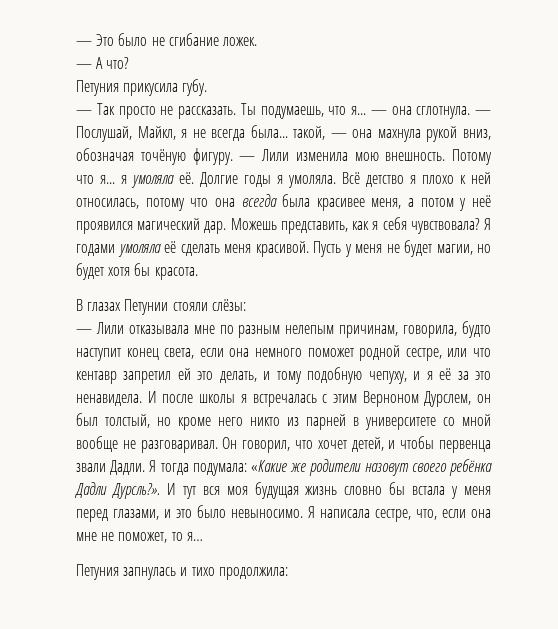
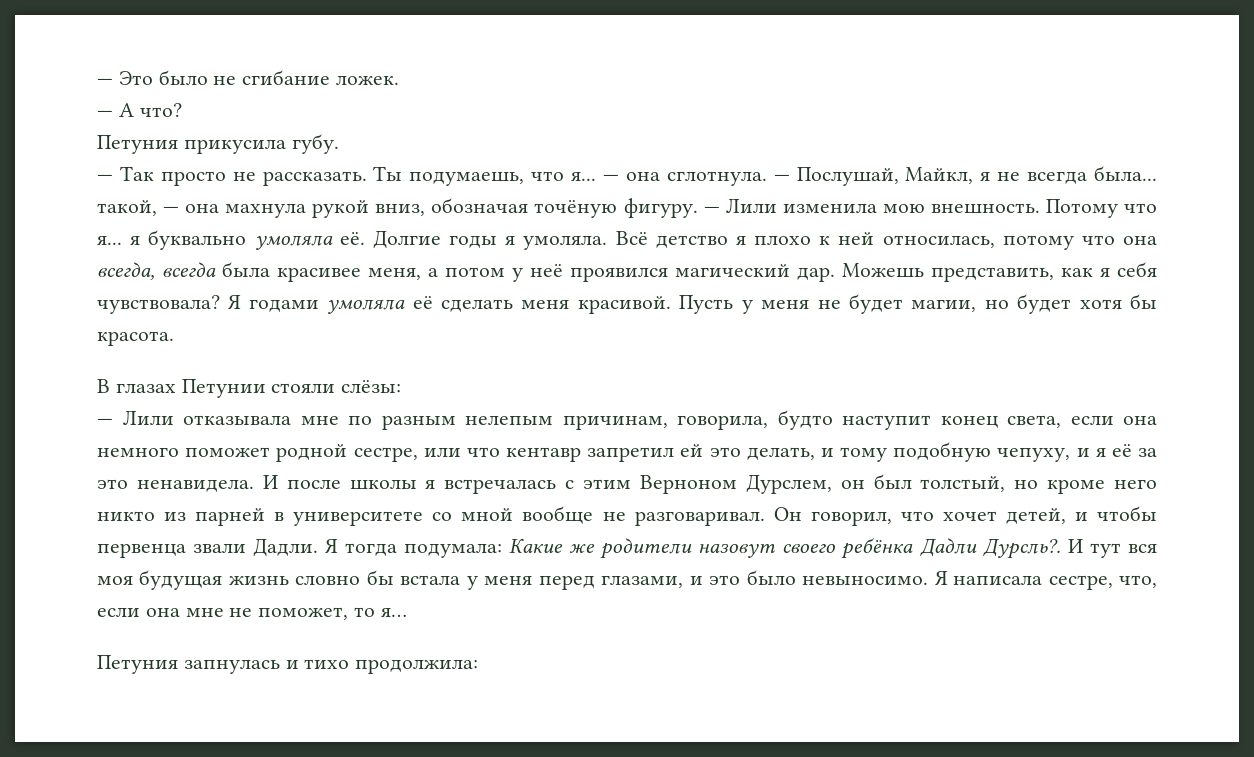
(127, 179) none -> [148,230,247,250] буквально
(235, 202) none -> [97,262,155,280] всегда,
[251,460,287,472] «Какие -> [508,539,563,553] Какие
[111,483,160,499] Дурсль?». -> [982,539,1061,559] Дурсль?.

